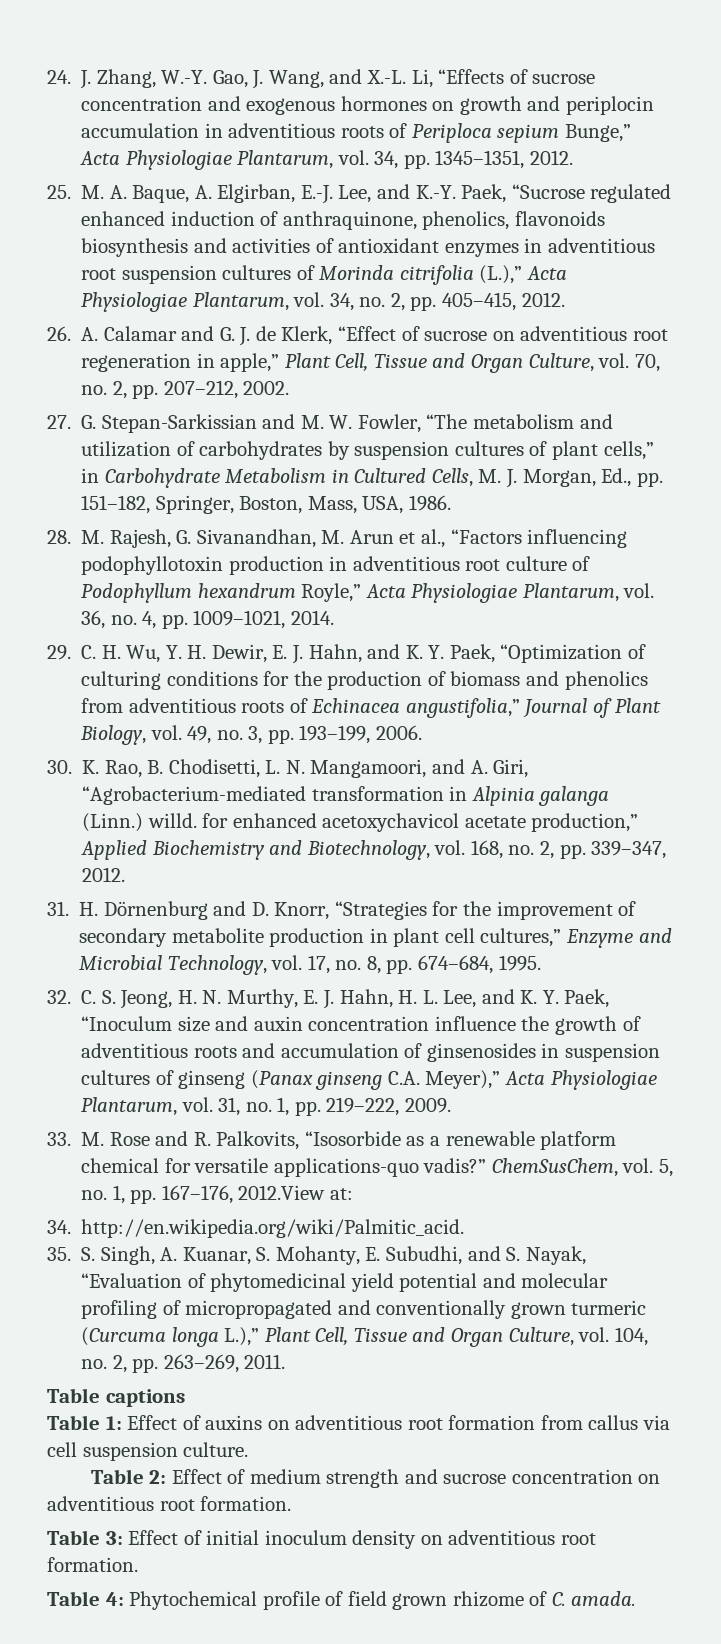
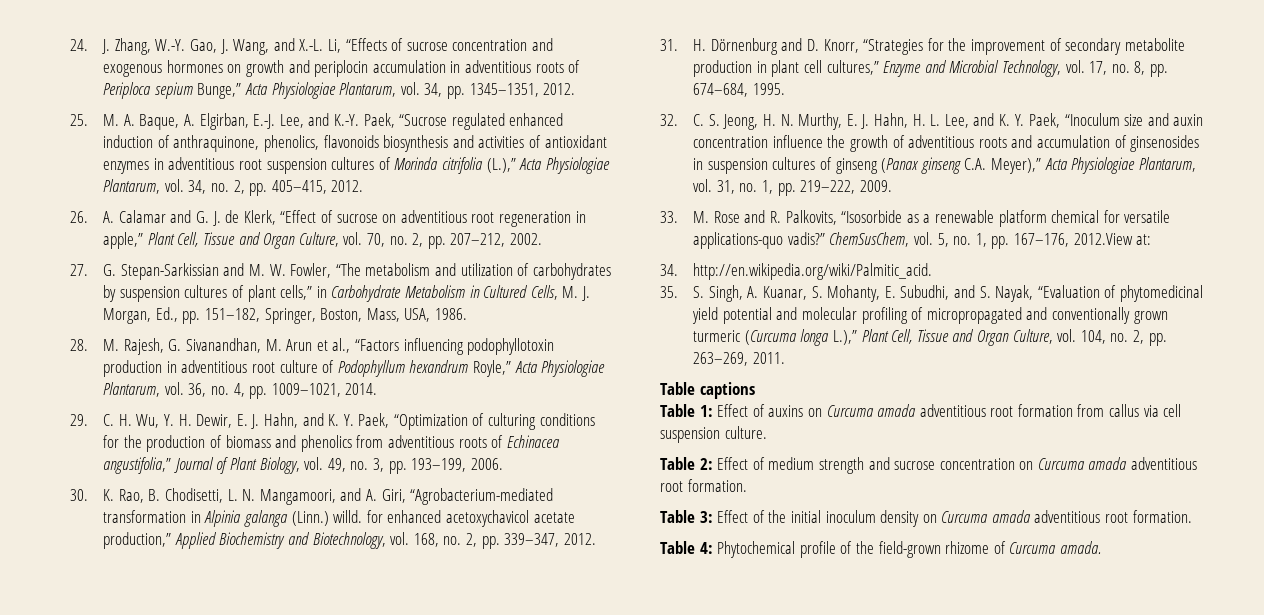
(290, 1425) none -> [826,404,917,417] Curcuma amada
(661, 1479) none -> [1037,457,1128,470] Curcuma amada
(202, 1537) none -> [768,510,787,523] the
(443, 1540) none -> [941,510,1031,523] Curcuma amada
[347,1591,448,1610] field grown -> [855,541,941,558] the field-grown
[551,1592,566,1606] C. -> [1009,542,1057,554] Curcuma

